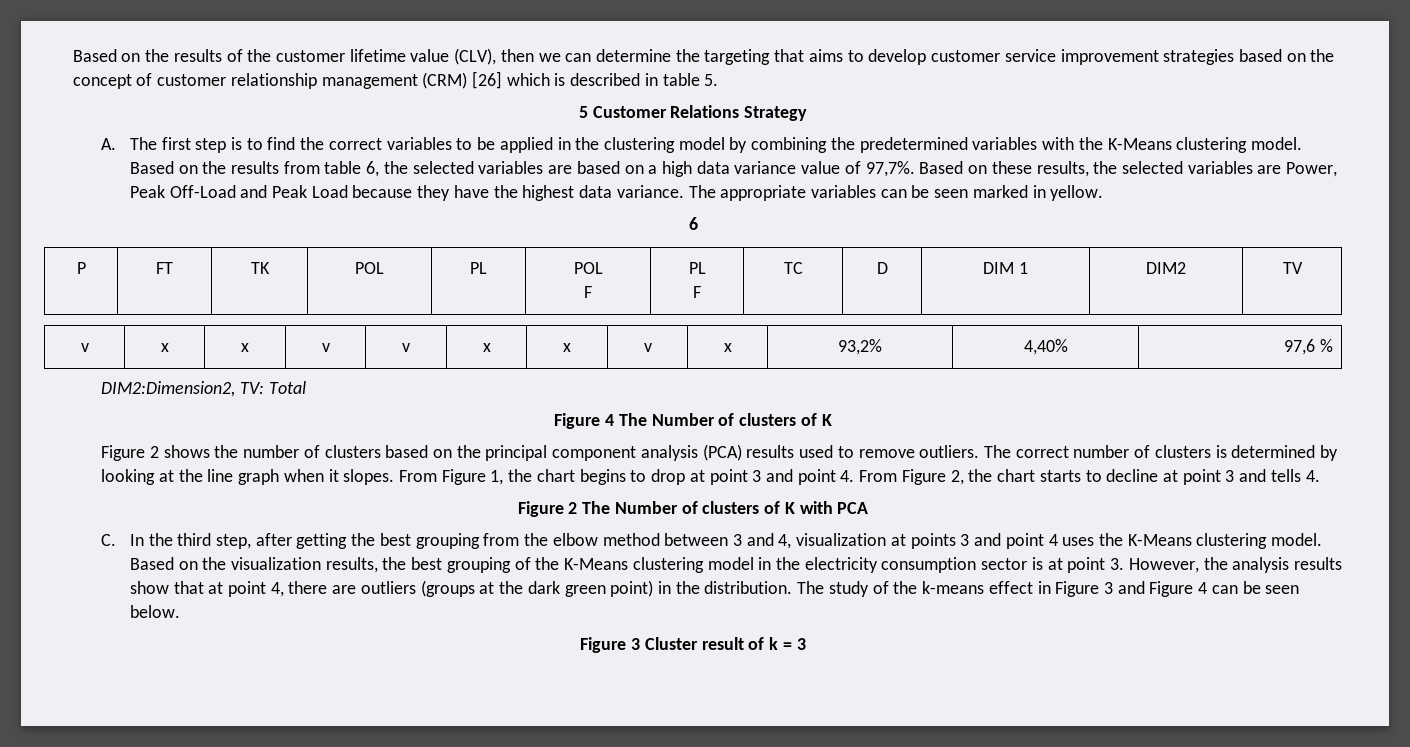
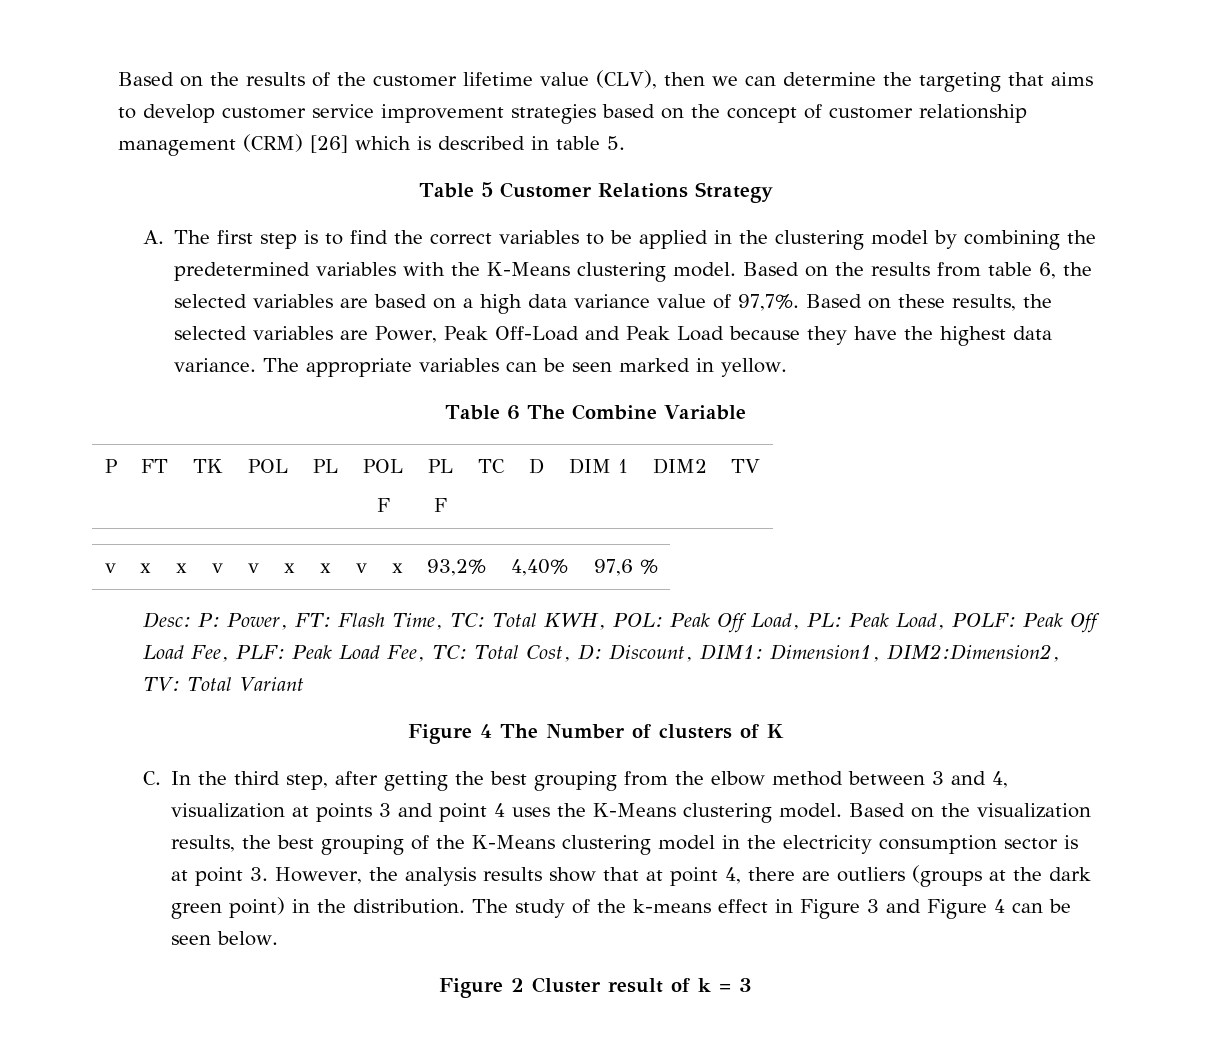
(719, 80) none -> [418,183,474,198] Table
(1104, 193) none -> [444,405,500,420] Table
(698, 223) none -> [526,404,747,420] The Combine Variable
(1333, 345) none -> [143,612,1101,633] [143,644,881,662] Desc: P: Power, FT: Flash Time, TC: Total KWH, POL: Peak Off Load, PL: Peak Load, POLF: Peak Off Load Fee, PLF: Peak Load Fee, TC: Total Cost, D: Discount, DIM1: Dimension1,
(306, 387) none -> [239,677,305,691] Variant
[101,444,1339,461] [101,469,1320,485] [517,501,869,517] // Figure 2 shows the number of clusters based on the principal component analysis (PCA) results used to remove outliers. The correct number of clusters is determined by looking at the line graph when it slopes. From Figure 1, the chart begins to drop at point 3 and point 4. From Figure 2, the chart starts to decline at point 3 and tells 4. // Figure 2 The Number of clusters of K with PCA -> (784, 731) none
[631,638,641,650] 3 -> [511,978,524,992] 2

